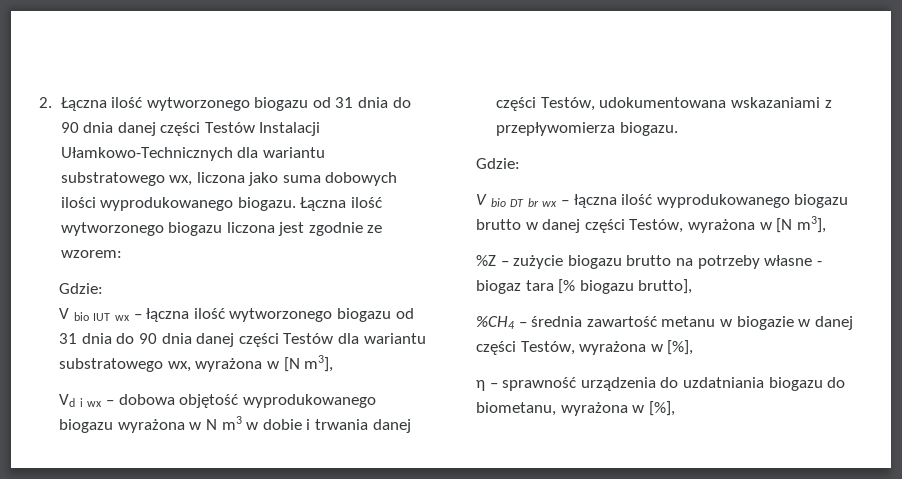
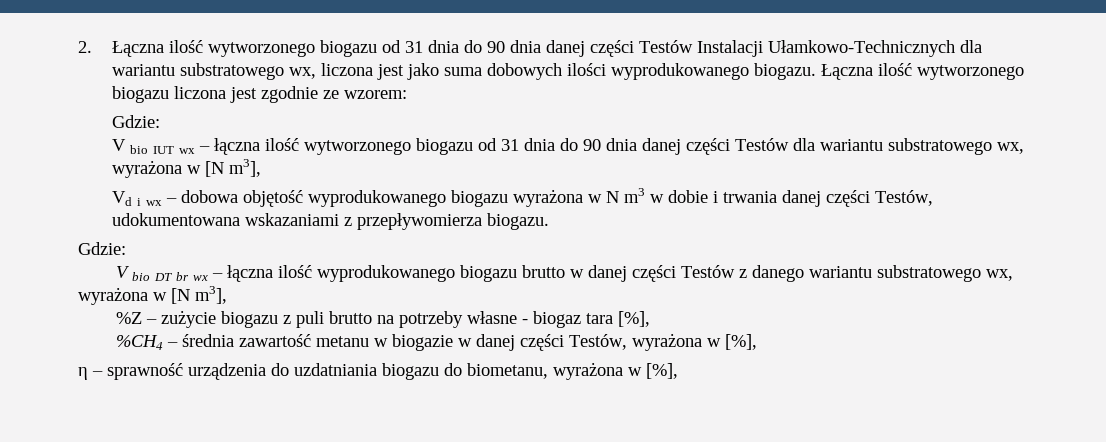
(245, 177) none -> [377,64,405,80] jest
[629,219,684,233] Testów, -> [680,265,1013,282] Testów z danego wariantu substratowego wx,
(622, 262) none -> [282,311,324,328] z puli
[558,279,693,294] [% biogazu brutto], -> [617,311,650,327] [%],

